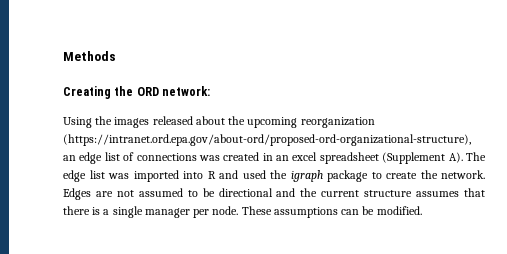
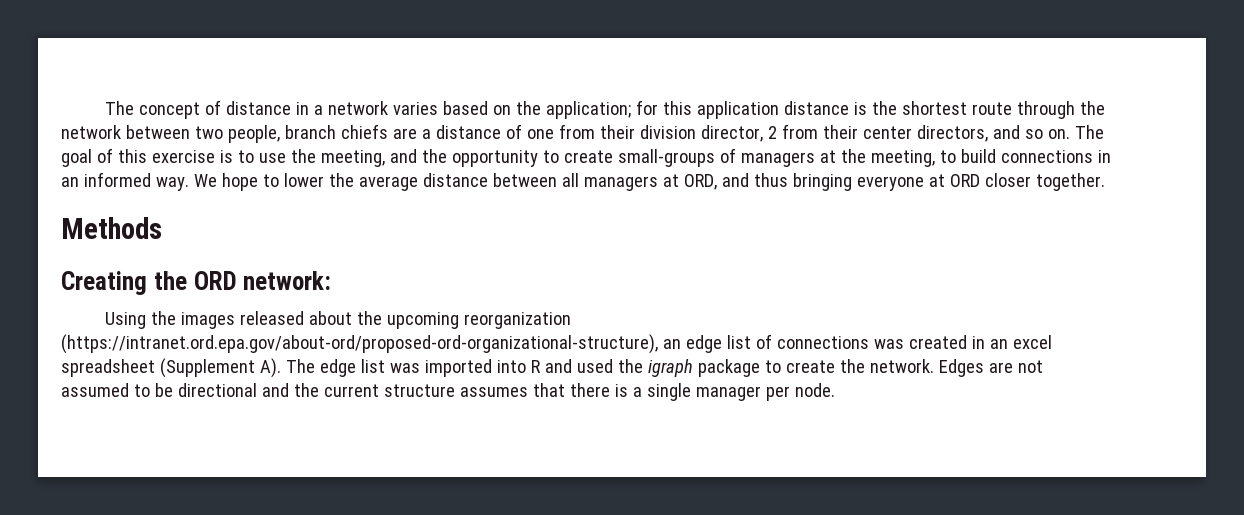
(63, 56) none -> [104,100,1105,119] [61,124,1104,143] [61,148,1111,167] [61,172,1105,191] The concept of distance in a network varies based on the application; for this application distance is the shortest route through the network between two people, branch chiefs are a distance of one from their division director, 2 from their center directors, and so on. The goal of this exercise is to use the meeting, and the opportunity to create small-groups of managers at the meeting, to build connections in an informed way. We hope to lower the average distance between all managers at ORD, and thus bringing everyone at ORD closer together. //
[241,206,422,218] These assumptions can be modified. -> (835, 390) none

